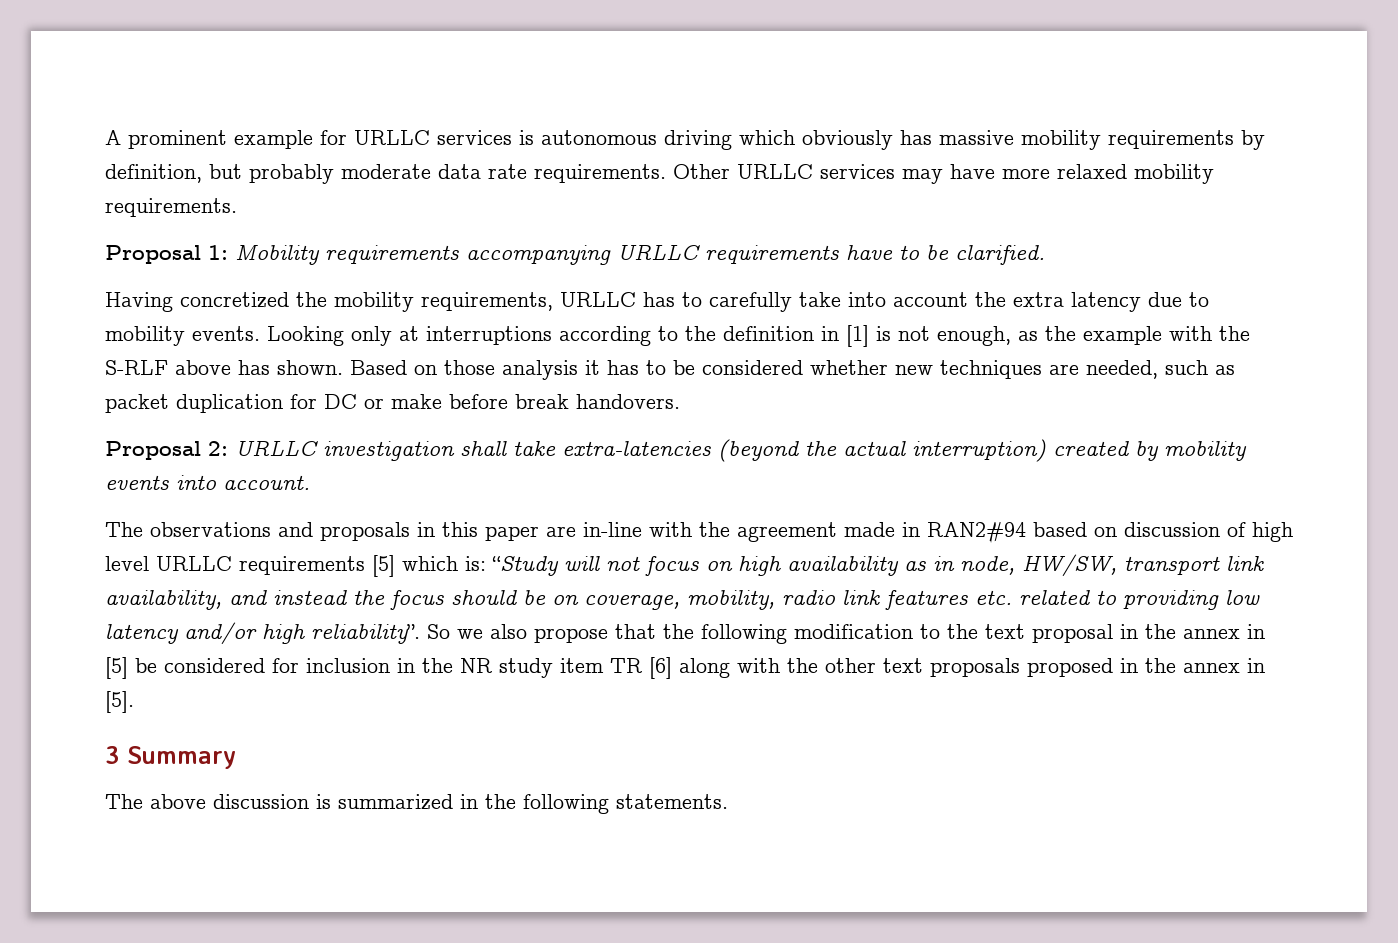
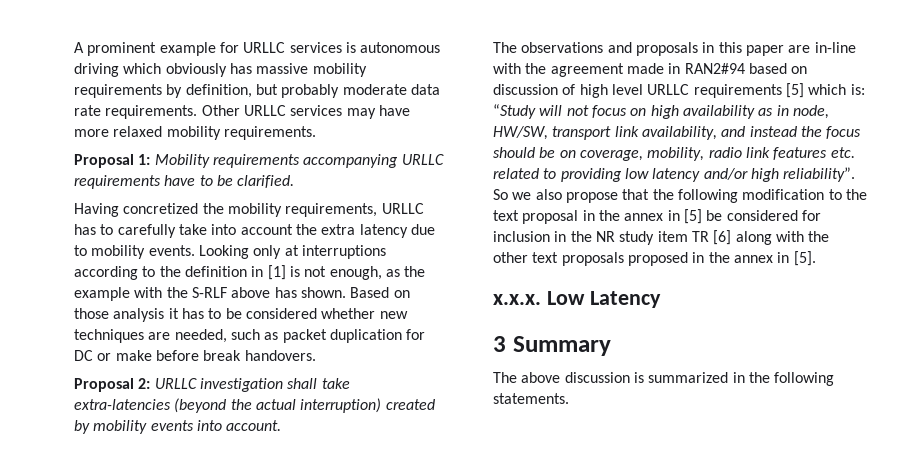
(134, 702) none -> [493,291,661,308] // x.x.x. Low Latency

